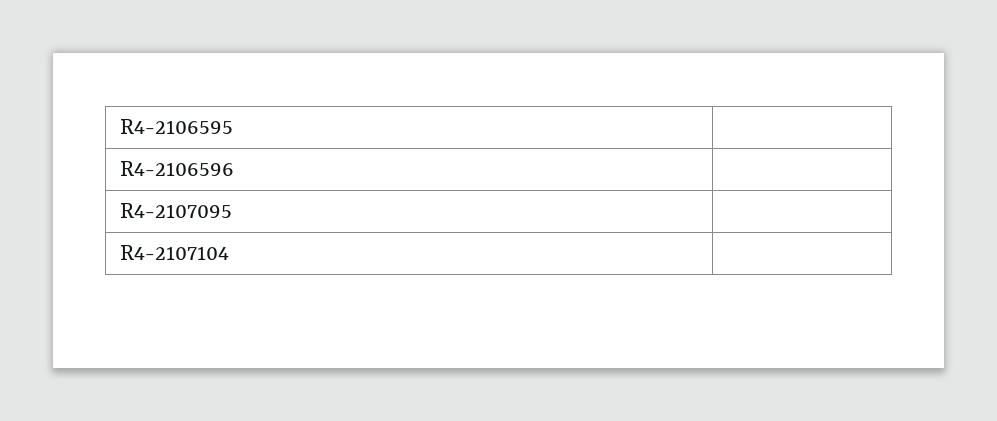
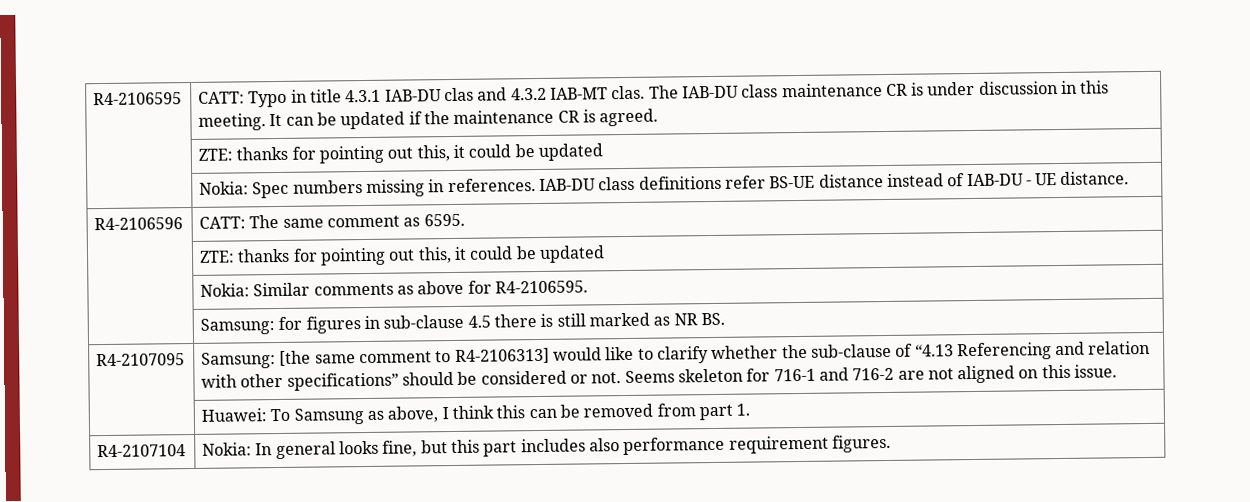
[120,161,235,176] [120,203,233,218] [120,245,230,260] // R4-2106596 | // R4-2107095 | // R4-2107104 | -> [198,80,1110,108] [198,108,659,131] [198,143,603,164] [199,171,1130,199] [94,217,184,231] [199,213,465,229] [199,245,605,266] [200,280,588,297] [200,312,725,335] [96,353,186,367] [201,340,1151,369] [201,364,1118,391] [201,403,751,425] [97,444,187,458] [202,434,891,460] CATT: Typo in title 4.3.1 IAB-DU clas and 4.3.2 IAB-MT clas. The IAB-DU class maintenance CR is under discussion in this meeting. It can be updated if the maintenance CR is agreed. // | ZTE: thanks for pointing out this, it could be updated // | Nokia: Spec numbers missing in references. IAB-DU class definitions refer BS-UE distance instead of IAB-DU - UE distance. // R4-2106596 | CATT: The same comment as 6595. // | ZTE: thanks for pointing out this, it could be updated // | Nokia: Similar comments as above for R4-2106595. // | Samsung: for figures in sub-clause 4.5 there is still marked as NR BS. // R4-2107095 | Samsung: [the same comment to R4-2106313] would like to clarify whether the sub-clause of “4.13 Referencing and relation with other specifications” should be considered or not. Seems skeleton for 716-1 and 716-2 are not aligned on this issue. // | Huawei: To Samsung as above, I think this can be removed from part 1. // R4-2107104 | Nokia: In general looks fine, but this part includes also performance requirement figures.

